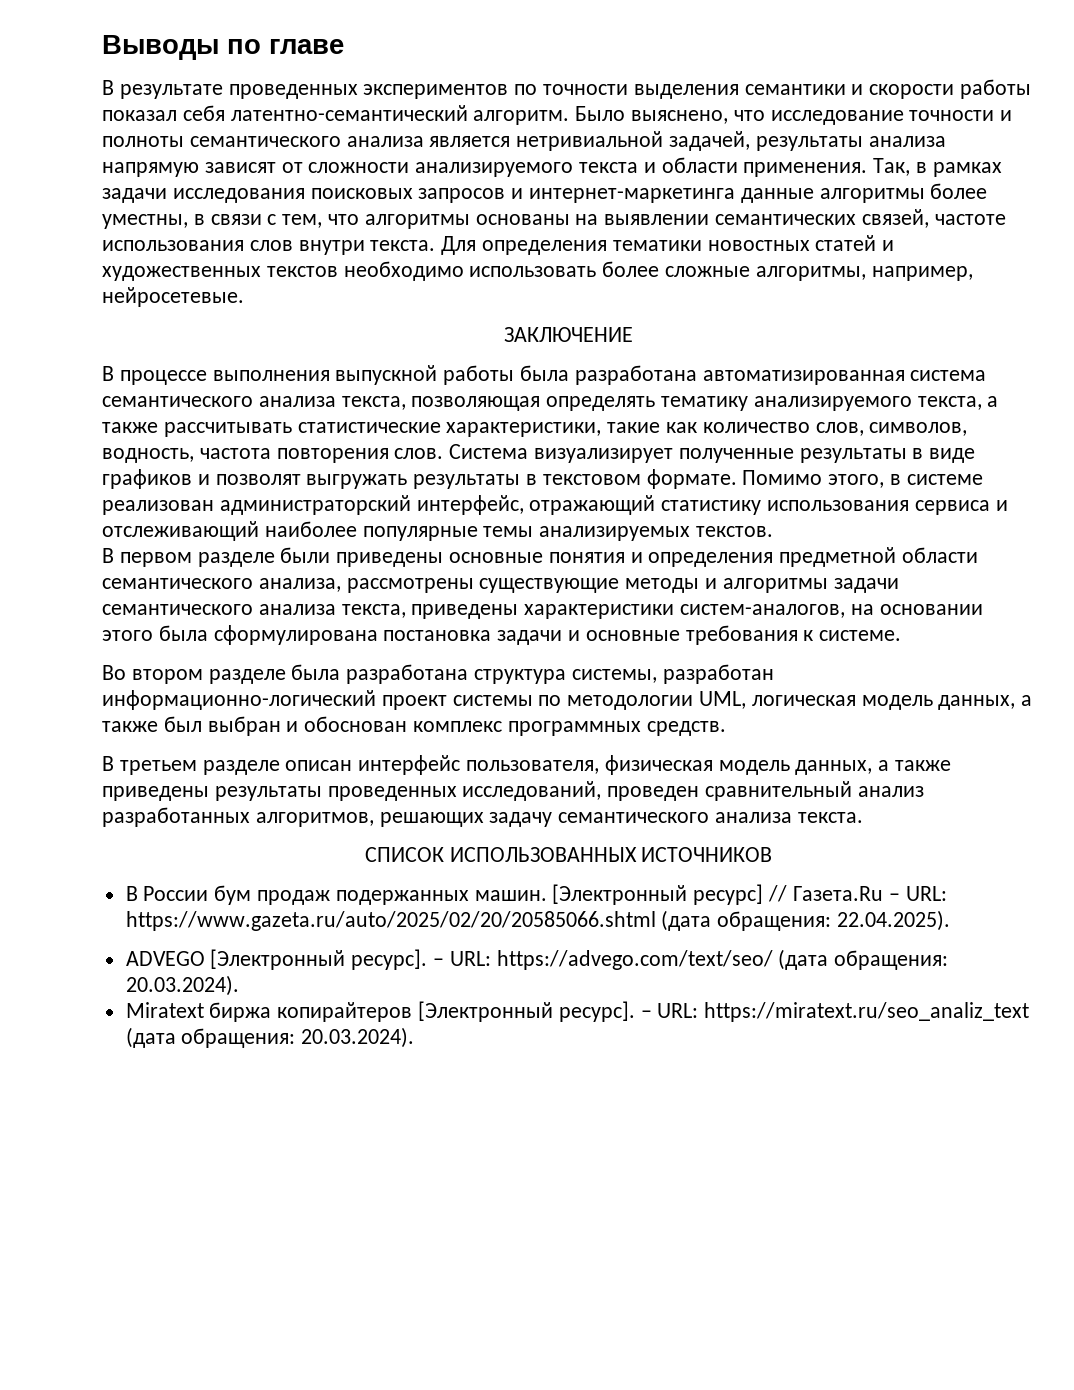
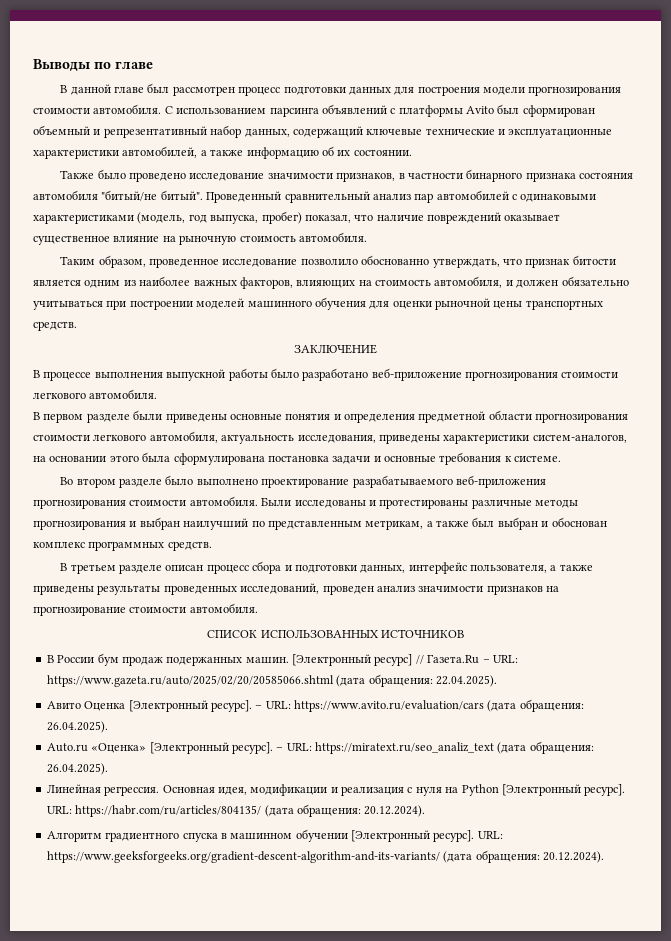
[119,79,1032,99] [102,105,1013,125] [102,131,946,151] [102,157,1002,177] [102,183,988,203] [102,209,1006,229] [102,235,895,255] [102,261,973,281] [102,287,244,307] результате проведенных экспериментов по точности выделения семантики и скорости работы показал себя латентно-семантический алгоритм. Было выяснено, что исследование точности и полноты семантического анализа является нетривиальной задачей, результаты анализа напрямую зависят от сложности анализируемого текста и области применения. Так, в рамках задачи исследования поисковых запросов и интернет-маркетинга данные алгоритмы более уместны, в связи с тем, что алгоритмы основаны на выявлении семантических связей, частоте использования слов внутри текста. Для определения тематики новостных статей и художественных текстов необходимо использовать более сложные алгоритмы, например, нейросетевые. -> [70,83,622,96] [33,104,595,117] [33,125,613,138] [33,146,412,159] [60,169,634,182] [33,190,597,203] [33,211,561,224] [33,232,367,245] [60,255,616,268] [33,276,629,289] [33,297,603,310] [33,321,77,331] данной главе был рассмотрен процесс подготовки данных для построения модели прогнозирования стоимости автомобиля. С использованием парсинга объявлений с платформы Avito был сформирован объемный и репрезентативный набор данных, содержащий ключевые технические и эксплуатационные характеристики автомобилей, а также информацию об их состоянии. // Также было проведено исследование значимости признаков, в частности бинарного признака состояния автомобиля "битый/не битый". Проведенный сравнительный анализ пар автомобилей с одинаковыми характеристиками (модель, год выпуска, пробег) показал, что наличие повреждений оказывает существенное влияние на рыночную стоимость автомобиля. // Таким образом, проведенное исследование позволило обоснованно утверждать, что признак битости является одним из наиболее важных факторов, влияющих на стоимость автомобиля, и должен обязательно учитываться при построении моделей машинного обучения для оценки рыночной цены транспортных средств.
[520,365,987,385] [102,396,999,411] [102,422,968,437] [102,444,976,463] [102,469,983,489] [102,495,1008,515] [102,521,774,541] была разработана автоматизированная система семантического анализа текста, позволяющая определять тематику анализируемого текста, а также рассчитывать статистические характеристики, такие как количество слов, символов, водность, частота повторения слов. Система визуализирует полученные результаты в виде графиков и позволят выгружать результаты в текстовом формате. Помимо этого, в системе реализован администраторский интерфейс, отражающий статистику использования сервиса и отслеживающий наиболее популярные темы анализируемых текстов. -> [270,368,619,381] [33,389,158,399] было разработано веб-приложение прогнозирования стоимости легкового автомобиля.
[102,578,899,593] [102,604,406,618] семантического анализа, рассмотрены существующие методы и алгоритмы задачи семантического анализа текста, -> [535,413,629,423] [33,431,376,444] прогнозирования стоимости легкового автомобиля, актуальность исследования,
[291,664,774,684] [102,690,1016,710] была разработана структура системы, разработан информационно-логический проект системы по методологии UML, логическая модель данных, -> [165,475,546,488] [33,496,578,509] [33,517,424,530] было выполнено проектирование разрабатываемого веб-приложения прогнозирования стоимости автомобиля. Были исследованы и протестированы различные методы прогнозирования и выбран наилучший по представленным метрикам,
[358,755,873,775] интерфейс пользователя, физическая модель данных, -> [206,561,548,574] процесс сбора и подготовки данных, интерфейс пользователя,
[705,781,924,801] [102,807,863,827] сравнительный анализ разработанных алгоритмов, решающих задачу семантического анализа текста. -> [376,585,559,595] [33,603,258,616] анализ значимости признаков на прогнозирование стоимости автомобиля.
[125,949,949,970] [125,975,239,996] [125,1002,413,1022] ADVEGO [Электронный ресурс]. – URL: https://advego.com/text/seo/ (дата обращения: 20.03.2024). // Miratext биржа копирайтеров -> [46,699,584,712] [46,721,108,733] [46,743,147,753] Авито Оценка [Электронный ресурс]. – URL: https://www.avito.ru/evaluation/cars (дата обращения: 26.04.2025). // Auto.ru «Оценка»
[301,1027,415,1048] 20.03.2024). -> [46,763,108,775] [46,784,626,796] [46,804,426,817] [46,829,503,842] [46,850,604,863] 26.04.2025). // Линейная регрессия. Основная идея, модификации и реализация с нуля на Python [Электронный ресурс]. URL: https://habr.com/ru/articles/804135/ (дата обращения: 20.12.2024). // Алгоритм градиентного спуска в машинном обучении [Электронный ресурс]. URL: https://www.geeksforgeeks.org/gradient-descent-algorithm-and-its-variants/ (дата обращения: 20.12.2024).

